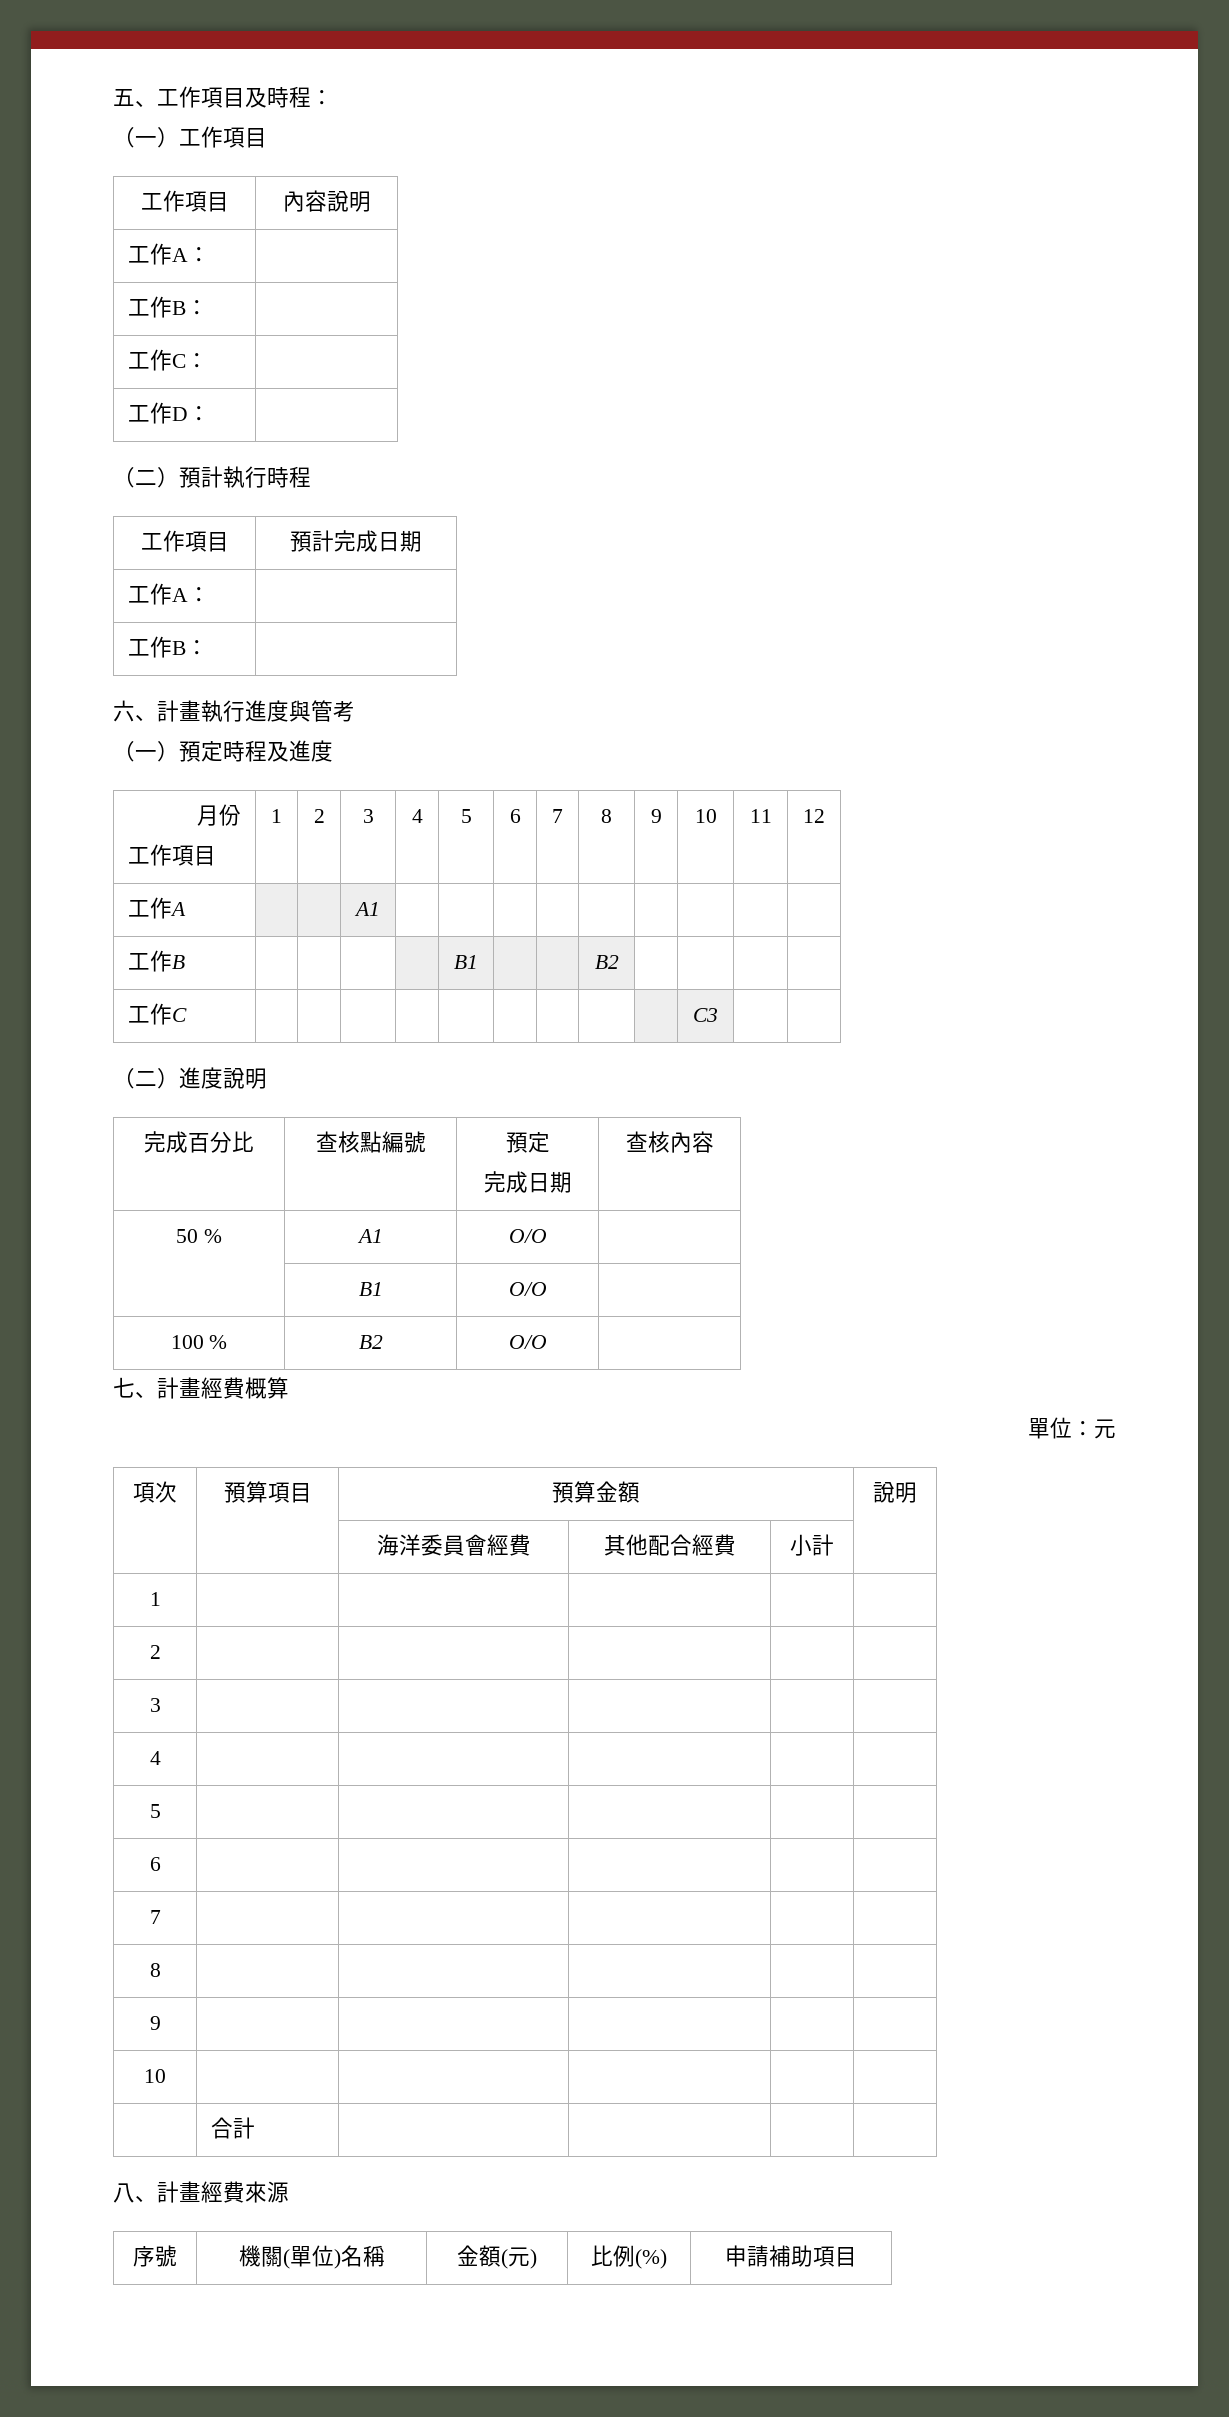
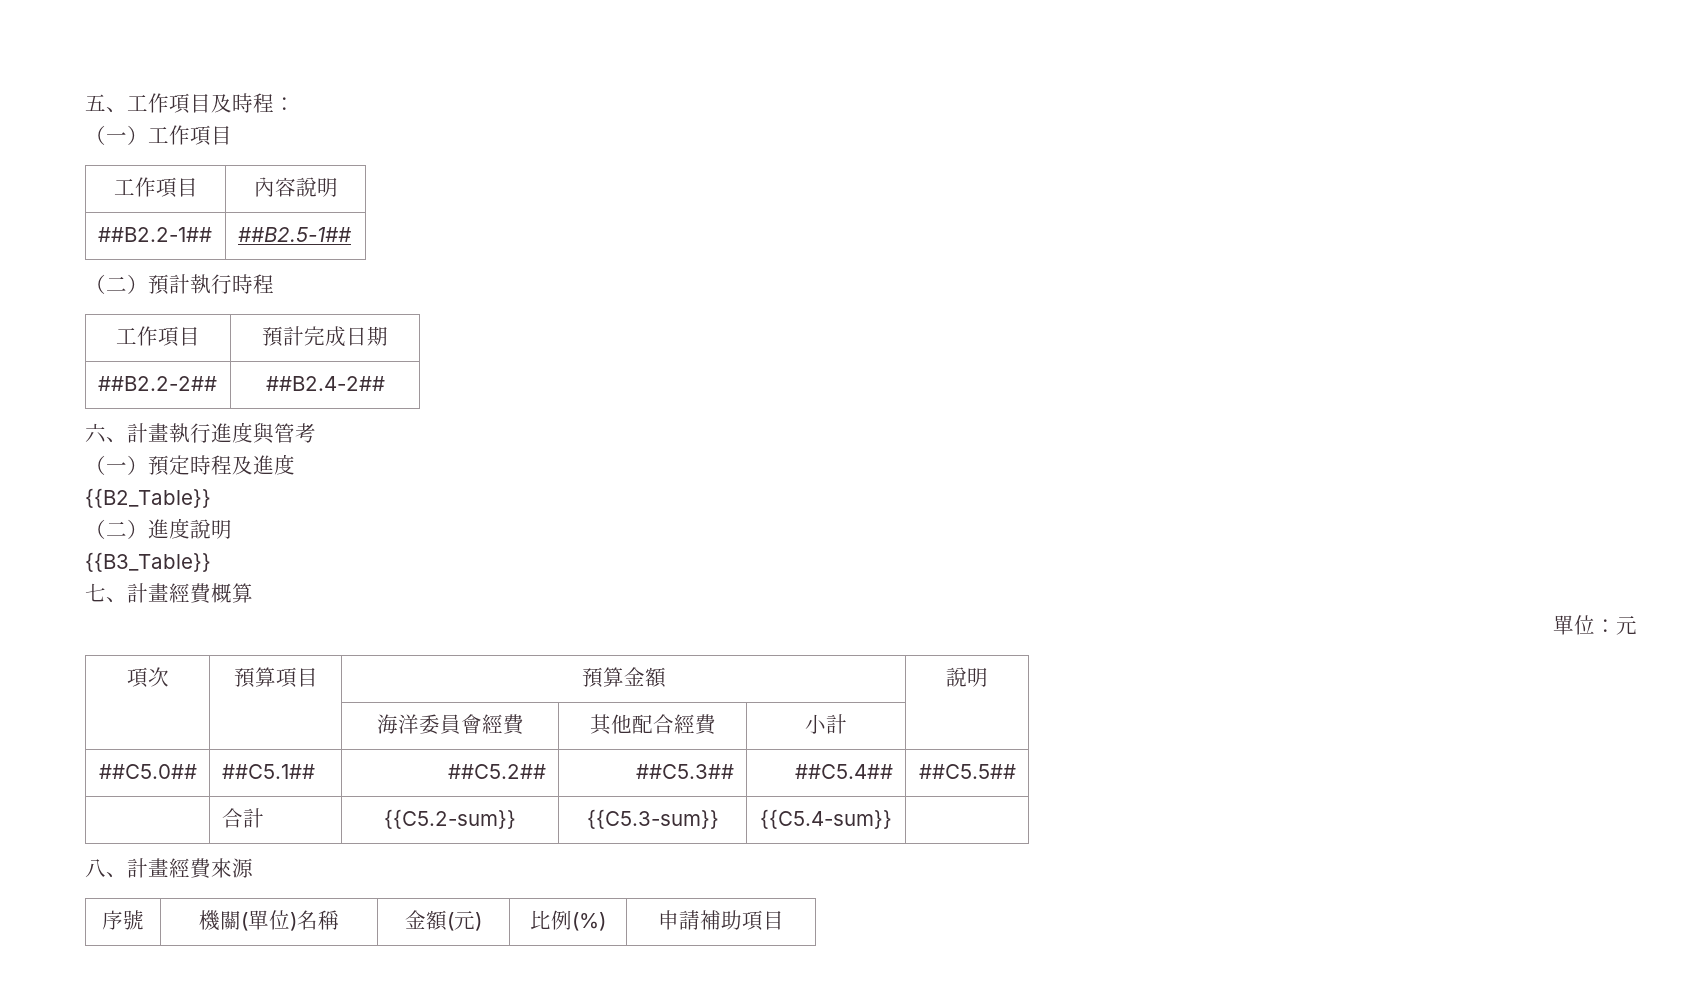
[128,243,211,265] [128,296,209,318] [128,349,209,371] [128,402,211,424] 工作A： | // 工作B： | // 工作C： | // 工作D： | -> [97,227,212,242] [237,227,351,242] ##B2.2-1## | ##B2.5-1##
[128,583,211,605] [128,636,209,658] 工作A： | // 工作B： | -> [97,376,217,391] [265,376,385,391] ##B2.2-2## | ##B2.4-2##
[196,804,241,826] [128,844,217,866] [271,809,282,823] [313,809,325,823] [362,809,374,823] [411,809,423,823] [460,809,472,823] [509,809,521,823] [552,809,563,823] [601,809,612,823] [650,809,662,823] [694,809,717,823] [749,809,772,823] [803,809,825,823] [128,897,187,919] [354,902,380,916] [128,950,186,972] [454,955,478,969] [594,955,619,969] [128,1003,188,1025] [693,1008,718,1022] [113,1067,267,1089] [144,1131,254,1153] [315,1131,426,1153] [505,1132,550,1153] [483,1171,572,1193] [625,1131,714,1153] [176,1229,222,1243] [356,1229,383,1243] [508,1229,547,1243] [358,1282,383,1296] [508,1282,547,1296] [170,1335,228,1349] [358,1335,383,1349] [508,1335,547,1349] // 月份 // 工作項目 | 1 | 2 | 3 | 4 | 5 | 6 | 7 | 8 | 9 | 10 | 11 | 12 // 工作A | | | A1 | | | | | | | | | // 工作B | | | | | B1 | | | B2 | | | | // 工作C | | | | | | | | | | C3 | | // （二）進度說明 // 完成百分比 | 查核點編號 | 預定 // 完成日期 | 查核內容 // 50 % | A1 | O/O | // | B1 | O/O | // 100 % | B2 | O/O | -> [85,488,211,508] [85,518,232,539] [85,552,211,572] // {{B2_Table}} // （二）進度說明 // {{B3_Table}}
[149,1592,161,1606] [149,1645,161,1659] [149,1698,161,1712] [149,1751,161,1765] [149,1804,161,1818] [149,1857,161,1871] [149,1910,161,1924] [149,1963,161,1977] [149,2016,161,2030] [144,2069,166,2083] [211,2117,256,2139] 1 | | | | | // 2 | | | | | // 3 | | | | | // 4 | | | | | // 5 | | | | | // 6 | | | | | // 7 | | | | | // 8 | | | | | // 9 | | | | | // 10 | | | | | // | 合計 | | | -> [98,764,197,779] [221,764,315,779] [448,764,547,779] [636,764,735,779] [795,764,894,779] [918,764,1016,779] [221,808,264,828] [384,809,516,829] [586,809,719,829] [760,809,892,829] ##C5.0## | ##C5.1## | ##C5.2## | ##C5.3## | ##C5.4## | ##C5.5## // | 合計 | {{C5.2-sum}} | {{C5.3-sum}} | {{C5.4-sum}}

